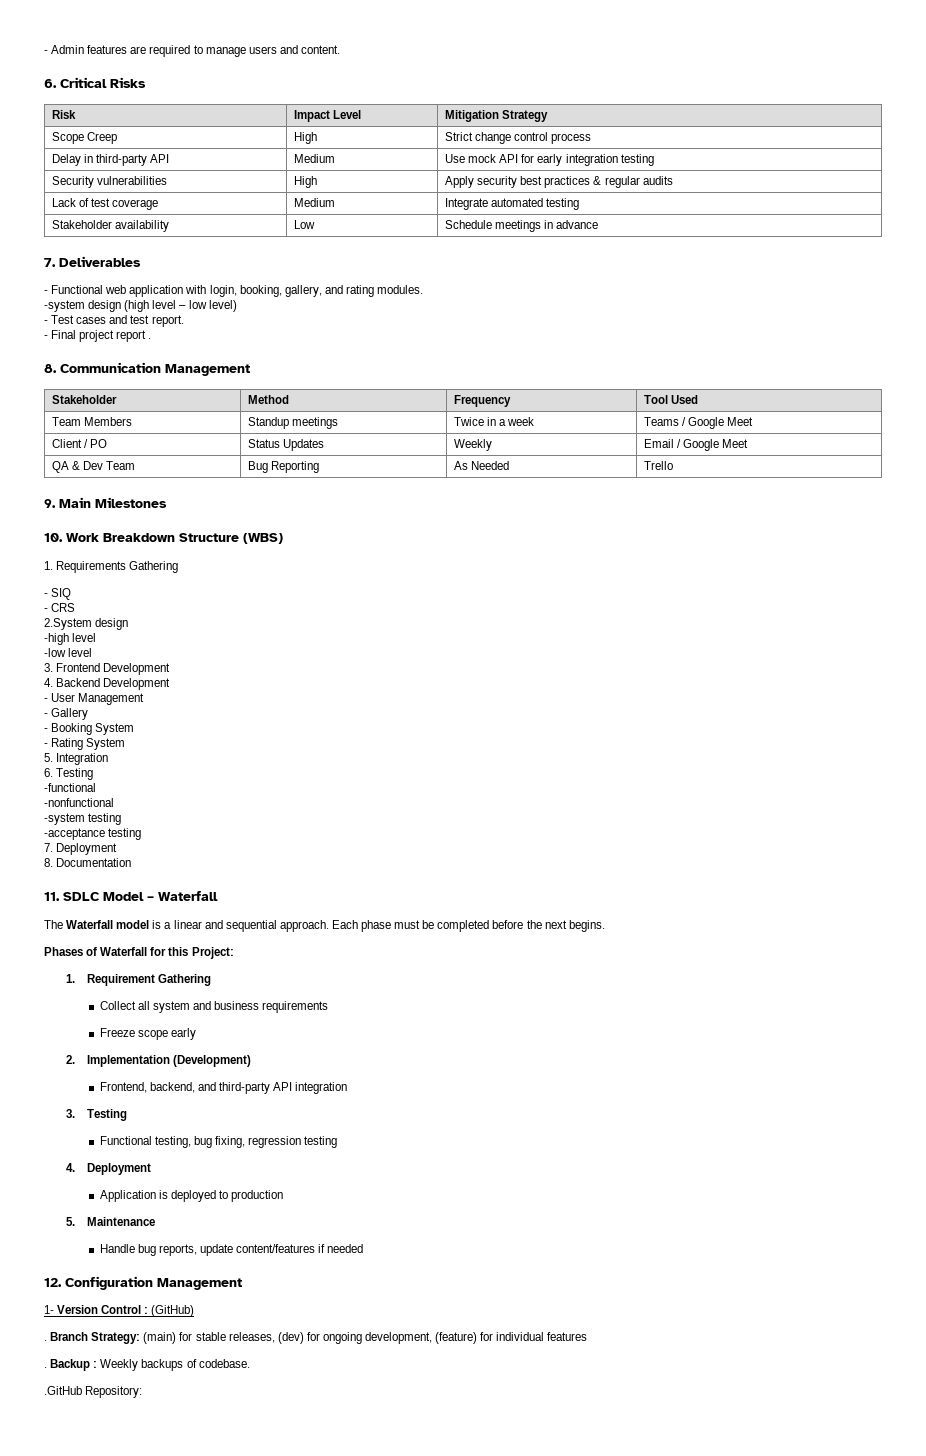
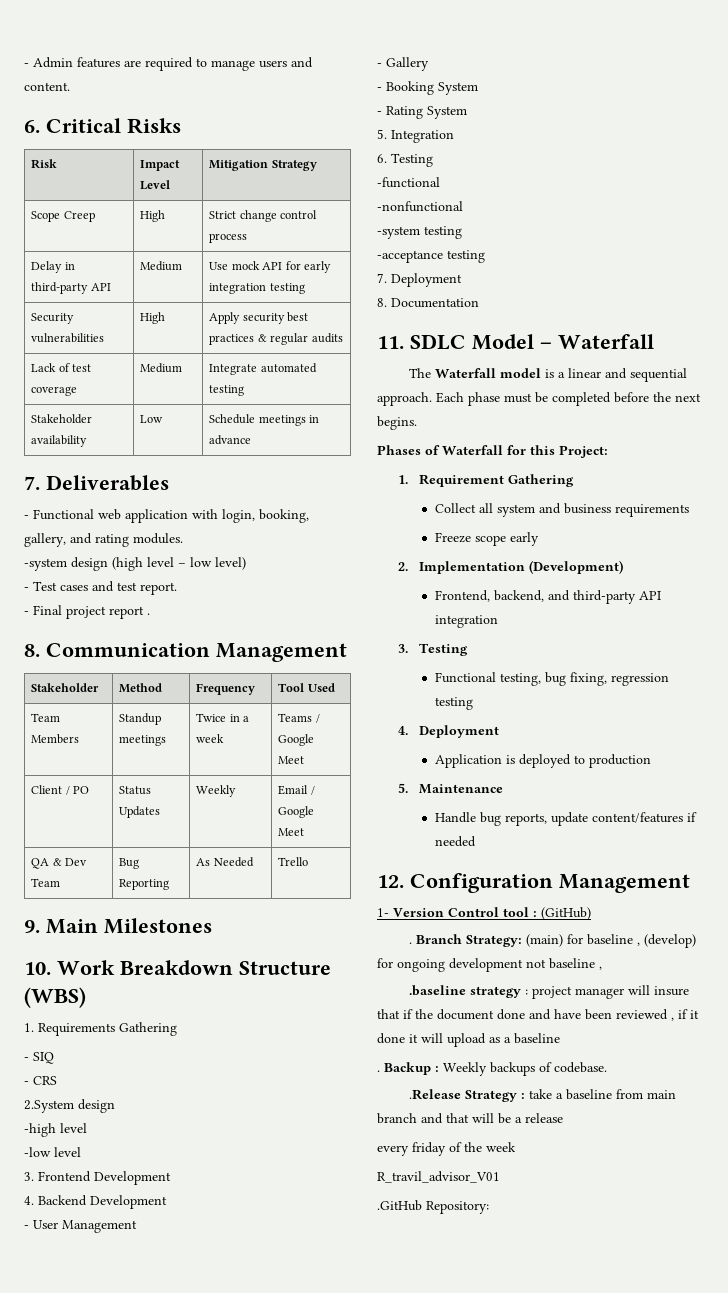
(142, 1309) none -> [503,907,529,917] tool
[195,1332,588,1344] stable releases, (dev) for ongoing development, (feature) for individual features -> [586,934,696,948] [377,958,602,972] [408,985,689,999] [377,1009,699,1021] [377,1033,560,1047] baseline , (develop) for ongoing development not baseline , // .baseline strategy : project manager will insure that if the document done and have been reviewed , if it done it will upload as a baseline
(250, 1363) none -> [408,1089,676,1102] [377,1113,563,1124] [377,1142,516,1156] [377,1171,500,1183] // .Release Strategy : take a baseline from main branch and that will be a release // every friday of the week // R_travil_advisor_V01

